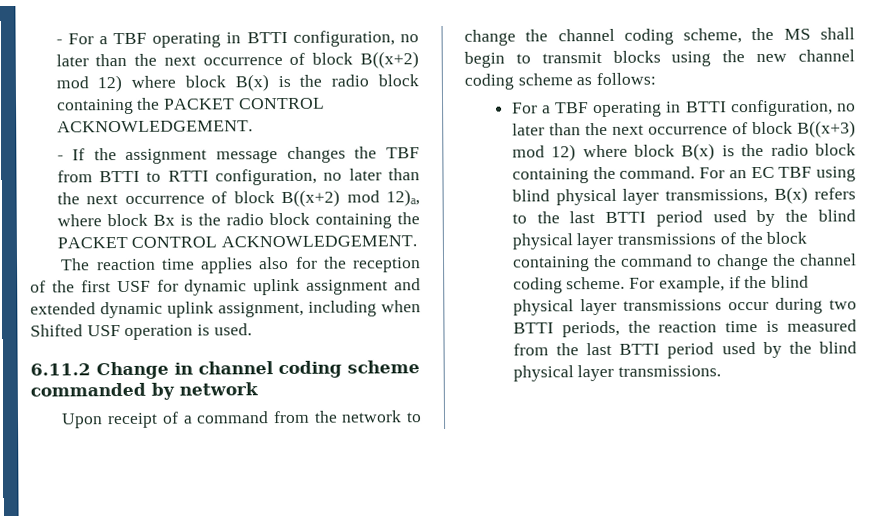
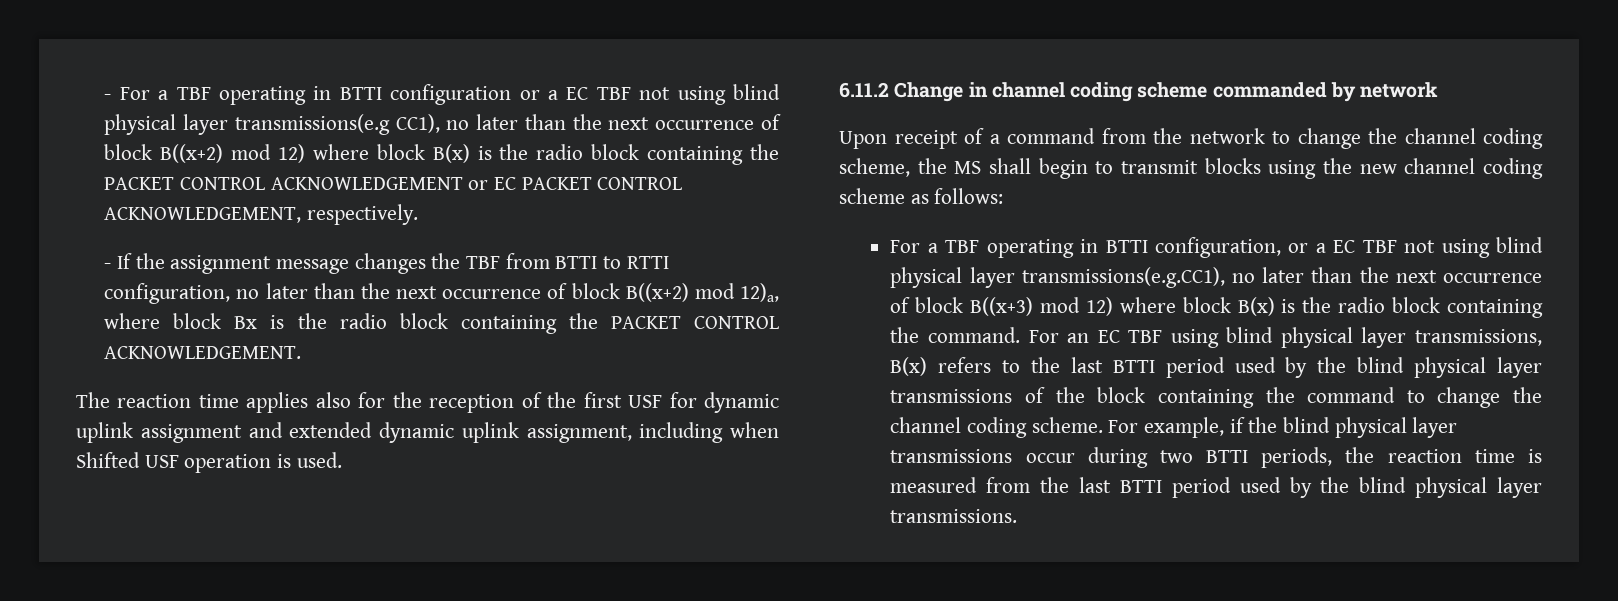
[292,30,395,47] configuration, -> [390,84,780,105] [104,114,440,135] configuration or a EC TBF not using blind physical layer transmissions(e.g CC1),
[56,120,253,133] ACKNOWLEDGEMENT. -> [270,177,683,190] [104,204,418,225] ACKNOWLEDGEMENT or EC PACKET CONTROL ACKNOWLEDGEMENT, respectively.
(833, 108) none -> [1288,237,1543,258] [890,267,1225,288] or a EC TBF not using blind physical layer transmissions(e.g.CC1),

